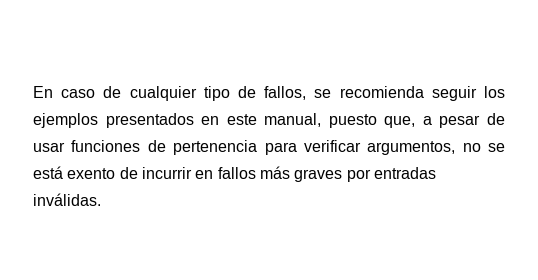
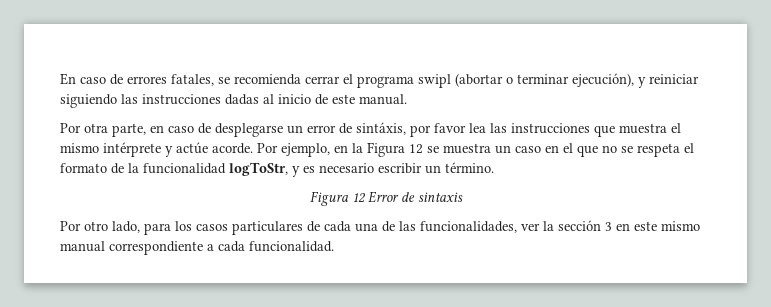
[129,86,505,101] [33,113,505,128] [33,140,505,155] [33,166,436,182] [33,193,101,206] cualquier tipo de fallos, se recomienda seguir los ejemplos presentados en este manual, puesto que, a pesar de usar funciones de pertenencia para verificar argumentos, no se está exento de incurrir en fallos más graves por entradas inválidas. -> [127,73,699,88] [60,94,407,108] [60,122,681,137] [60,142,694,157] [60,162,494,177] [309,191,463,206] [60,220,700,235] [60,241,334,255] errores fatales, se recomienda cerrar el programa swipl (abortar o terminar ejecución), y reiniciar siguiendo las instrucciones dadas al inicio de este manual. // Por otra parte, en caso de desplegarse un error de sintáxis, por favor lea las instrucciones que muestra el mismo intérprete y actúe acorde. Por ejemplo, en la Figura 12 se muestra un caso en el que no se respeta el formato de la funcionalidad logToStr, y es necesario escribir un término. // Figura 12 Error de sintaxis // Por otro lado, para los casos particulares de cada una de las funcionalidades, ver la sección 3 en este mismo manual correspondiente a cada funcionalidad.

